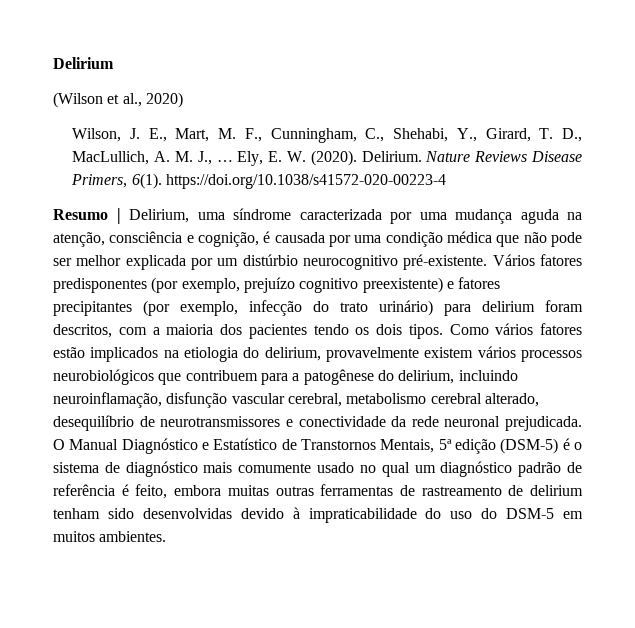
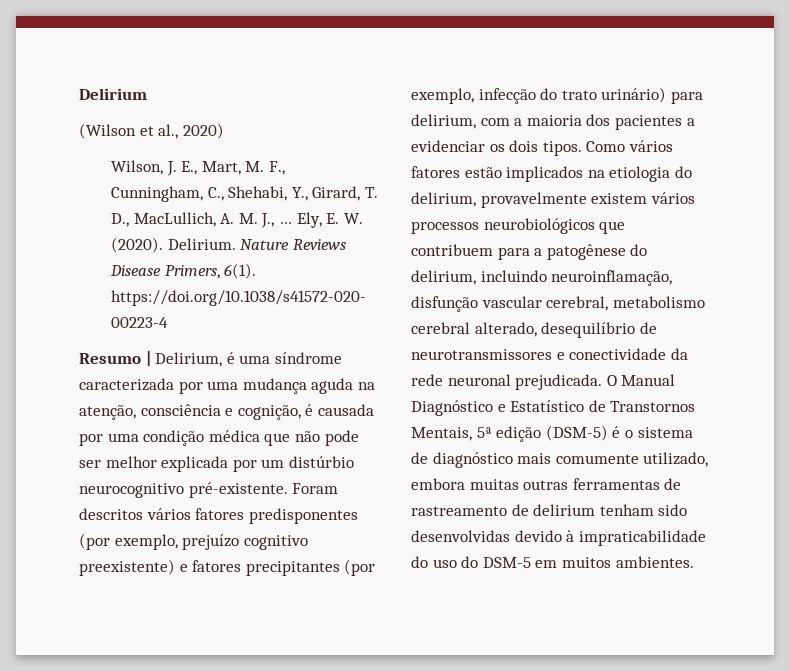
(189, 216) none -> [226,352,235,364] é
[492,254,535,266] Vários -> [292,483,339,494] [79,508,191,520] Foram descritos vários
[482,300,583,312] [53,324,112,338] delirium foram descritos, -> [411,114,476,129] delirium,
[313,324,349,335] tendo -> [686,118,695,126] [411,140,485,152] a evidenciar
[317,461,582,477] [53,484,168,499] usado no qual um diagnóstico padrão de referência é feito, -> [643,452,709,467] utilizado,

